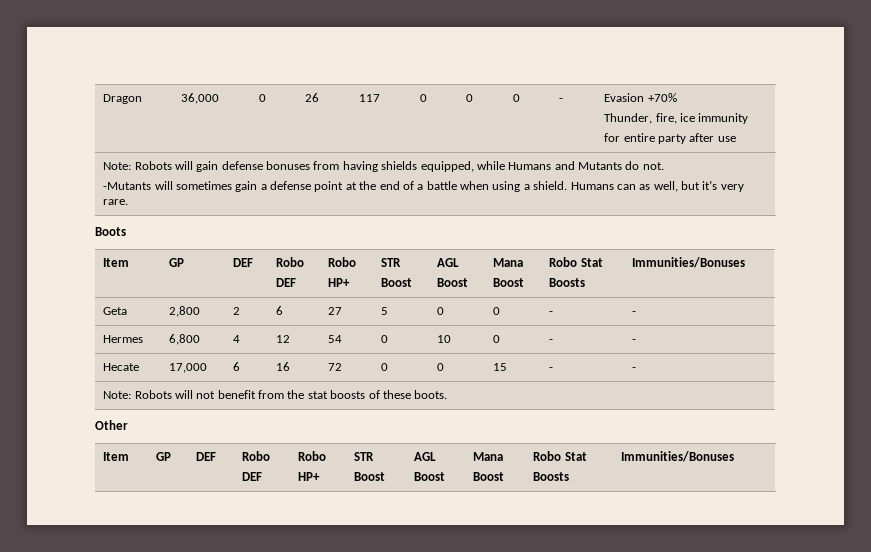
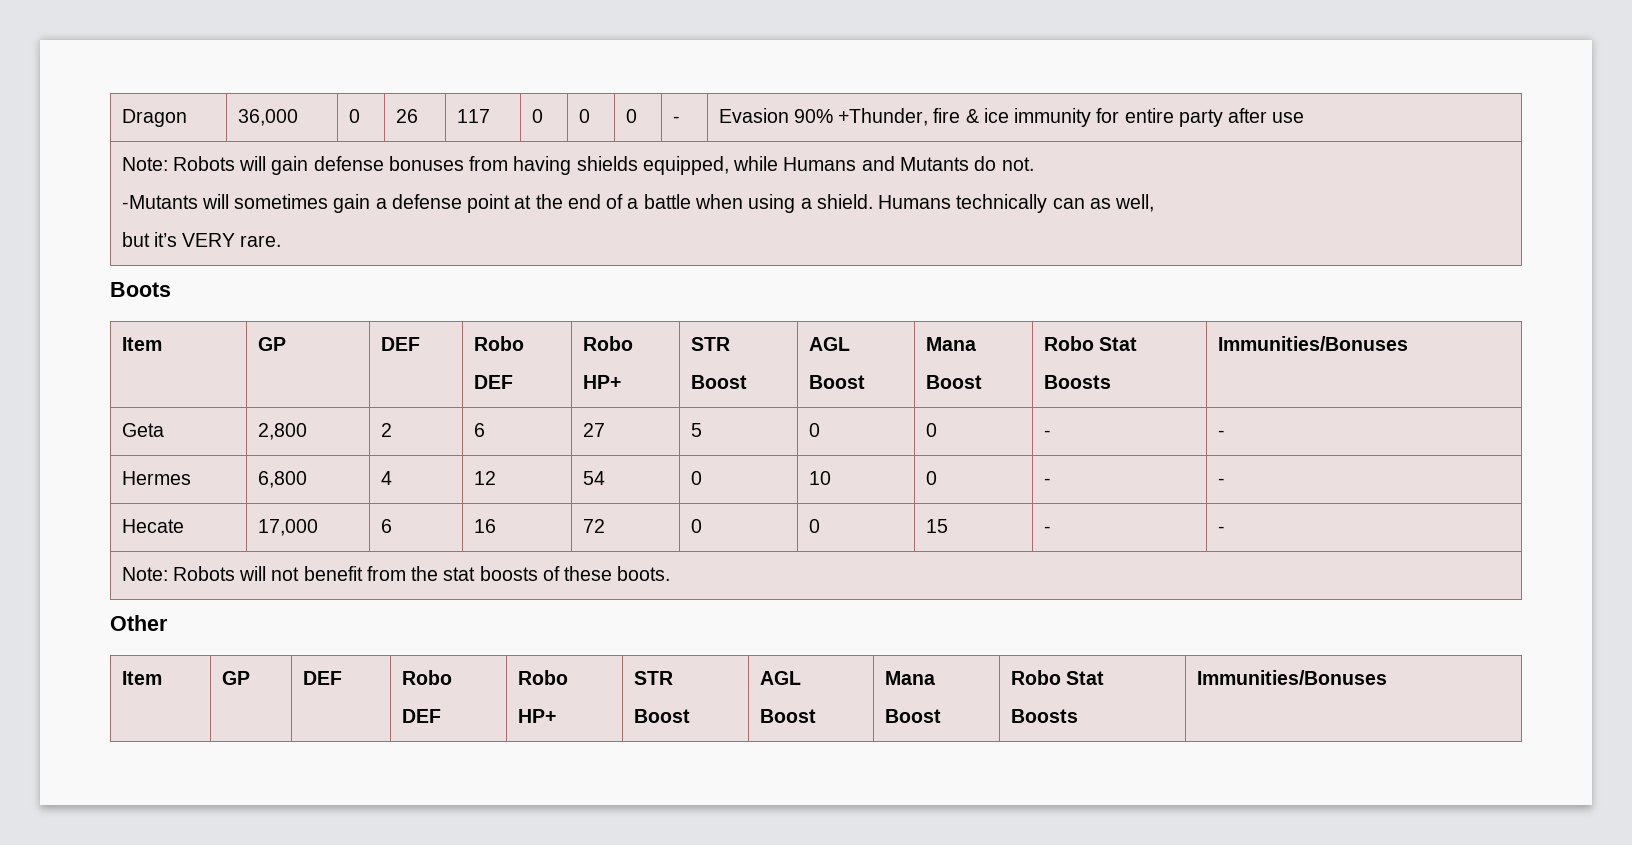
[647,93,677,102] [604,113,677,124] +70% // Thunder, fire, -> [793,108,979,126] 90% +Thunder, fire &
(749, 118) // -> (1092, 117) none
(614, 186) none -> [956,194,1048,213] technically
(678, 186) none -> (1155, 203) //
[720,184,744,192] very -> [182,233,236,247] VERY

